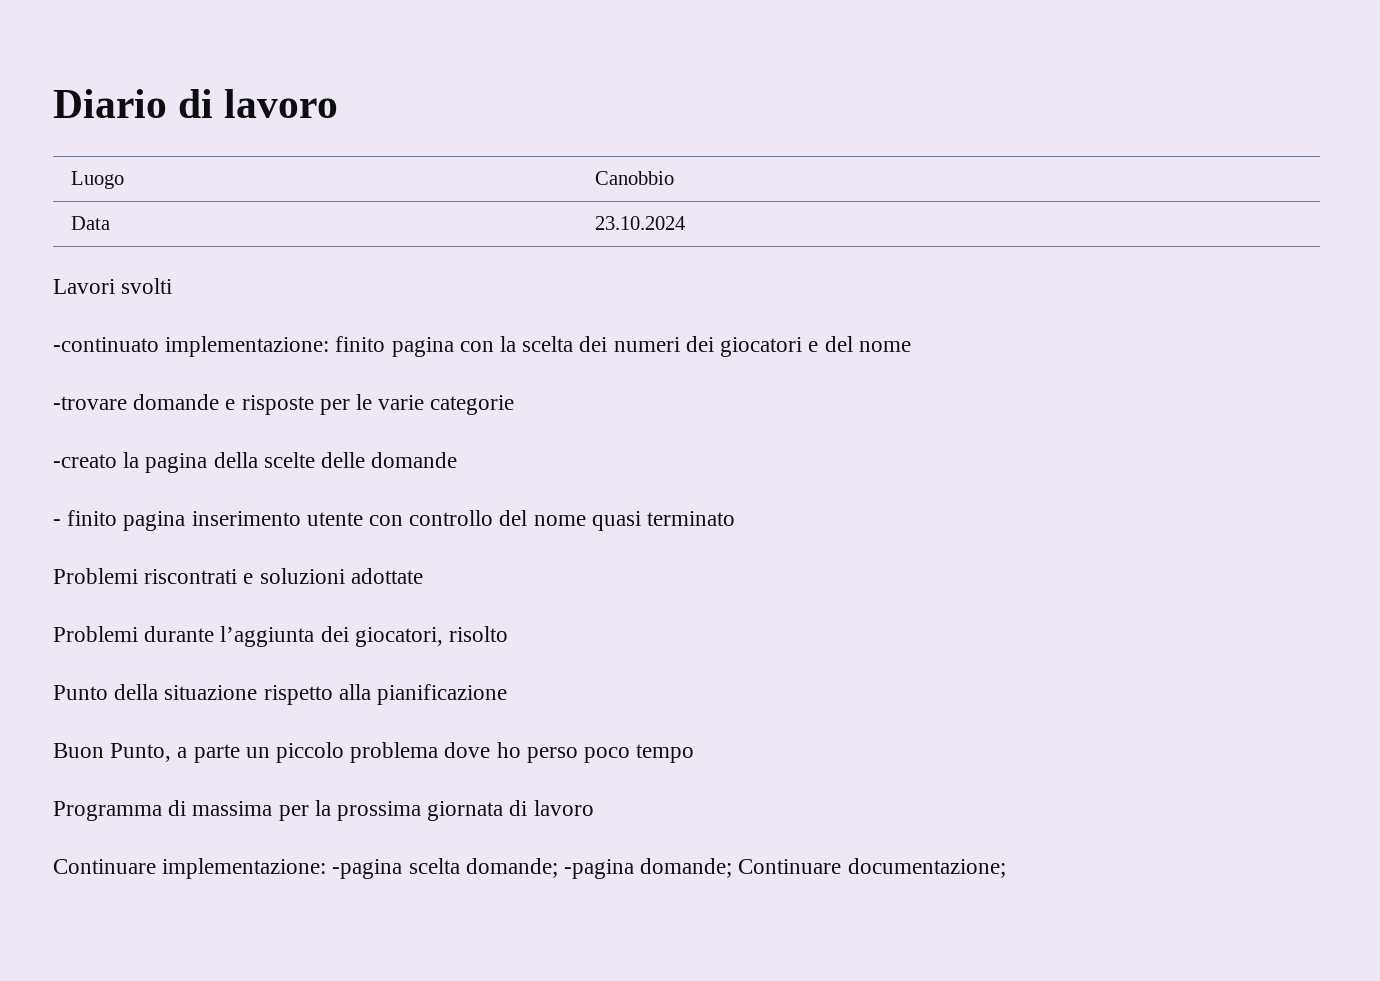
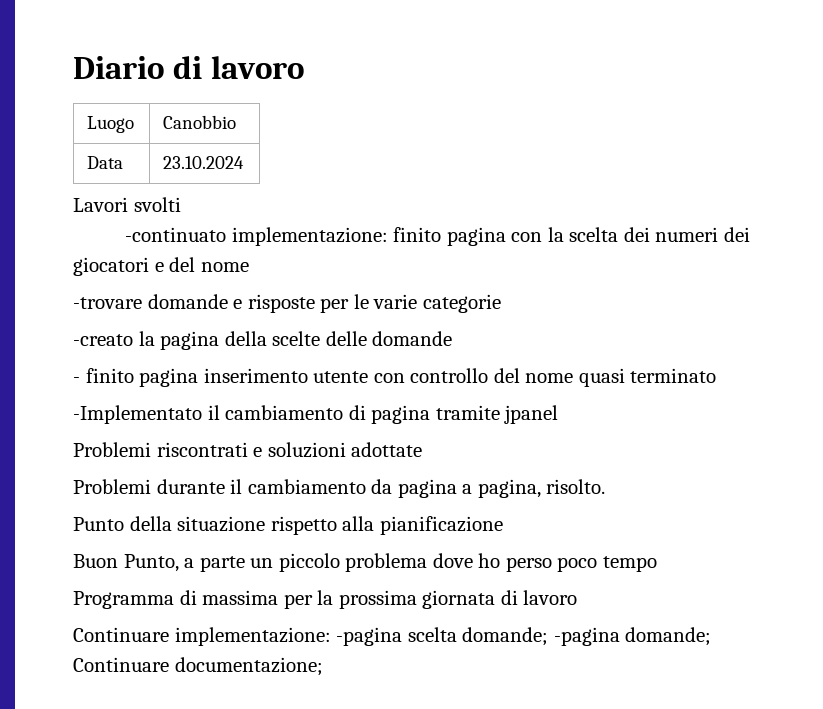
(736, 518) none -> [73,405,559,424] // -Implementato il cambiamento di pagina tramite jpanel
[220,626,509,647] l’aggiunta dei giocatori, risolto -> [230,479,606,498] il cambiamento da pagina a pagina, risolto.

